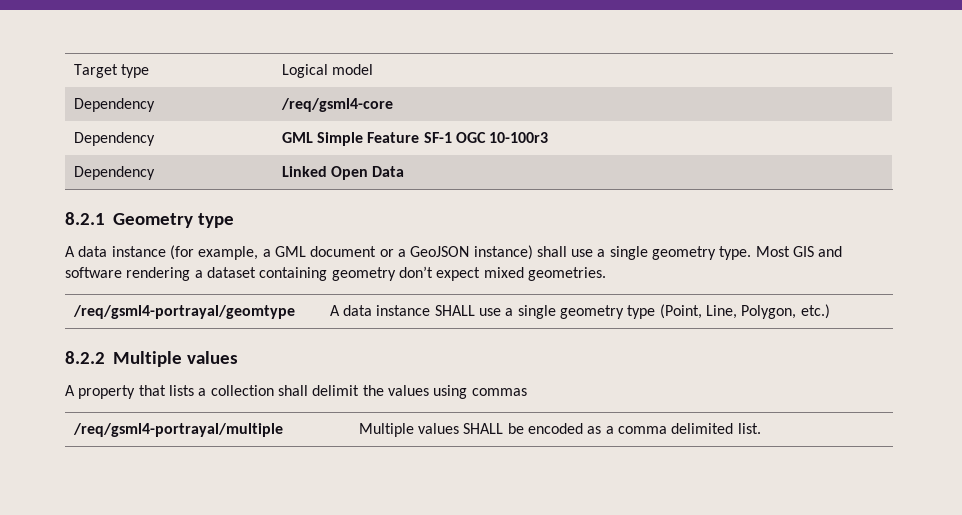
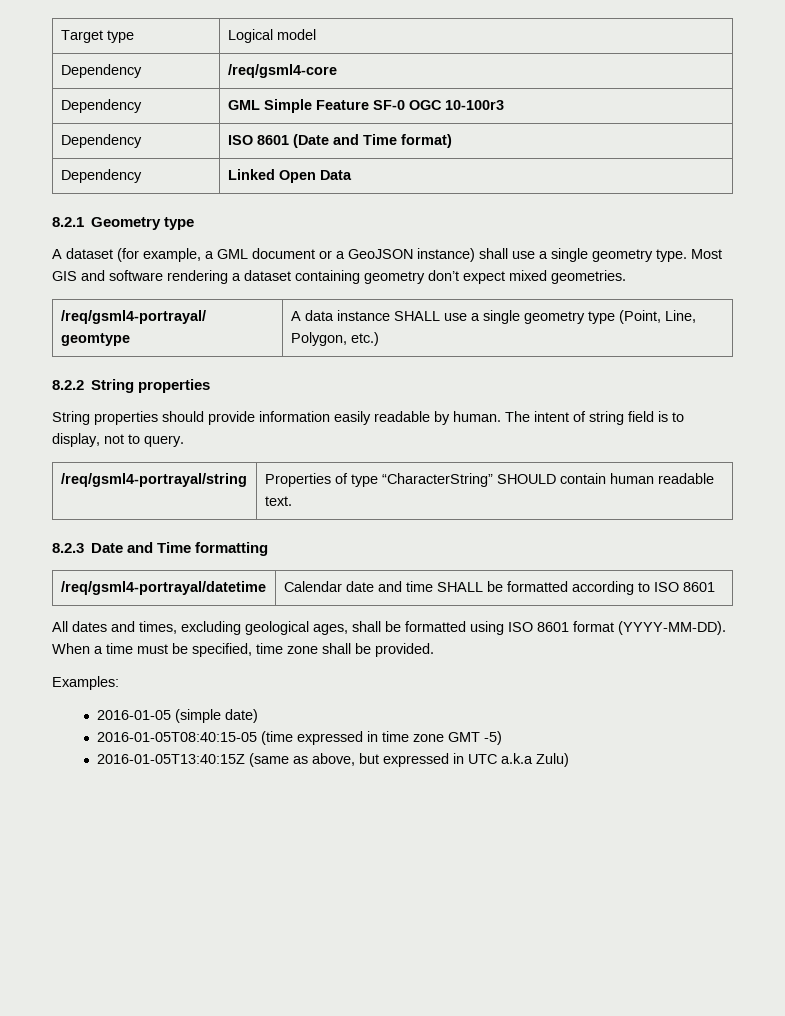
[423,132,452,143] SF-1 -> [372,100,405,110] SF-0
(549, 137) none -> [60,134,142,148] [227,134,452,148] // Dependency | ISO 8601 (Date and Time format)
[78,246,166,257] data instance -> [66,248,113,259] dataset
[113,351,238,367] [65,385,527,399] [72,423,283,437] [358,423,761,437] Multiple values // A property that lists a collection shall delimit the values using commas // /req/gsml4-portrayal/multiple | Multiple values SHALL be encoded as a comma delimited list. -> [91,379,211,393] [52,411,684,425] [52,433,184,447] [60,473,247,487] [264,473,714,487] [264,496,292,506] [52,542,269,556] [60,581,266,595] [283,581,715,595] [52,621,726,635] [52,643,434,657] [52,676,119,690] [96,709,258,723] [96,731,502,745] [96,753,569,767] String properties // String properties should provide information easily readable by human. The intent of string field is to display, not to query. // /req/gsml4-portrayal/string | Properties of type “CharacterString” SHOULD contain human readable text. // 8.2.3 Date and Time formatting // /req/gsml4-portrayal/datetime | Calendar date and time SHALL be formatted according to ISO 8601 // All dates and times, excluding geological ages, shall be formatted using ISO 8601 format (YYYY-MM-DD). When a time must be specified, time zone shall be provided. // Examples: // 2016-01-05 (simple date) // 2016-01-05T08:40:15-05 (time expressed in time zone GMT -5) // 2016-01-05T13:40:15Z (same as above, but expressed in UTC a.k.a Zulu)

